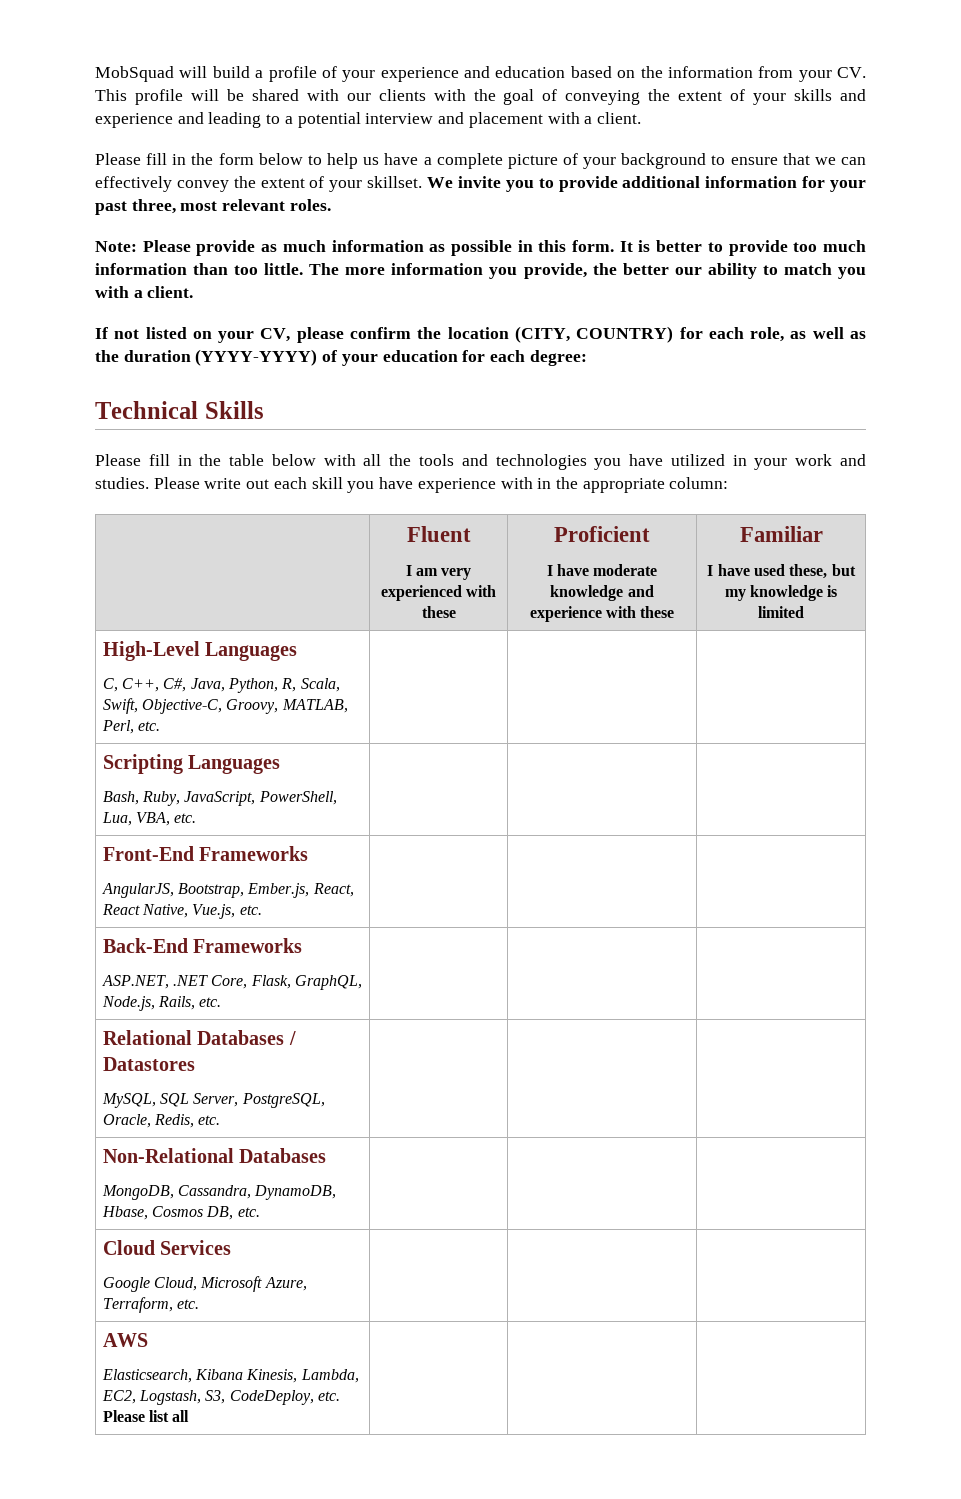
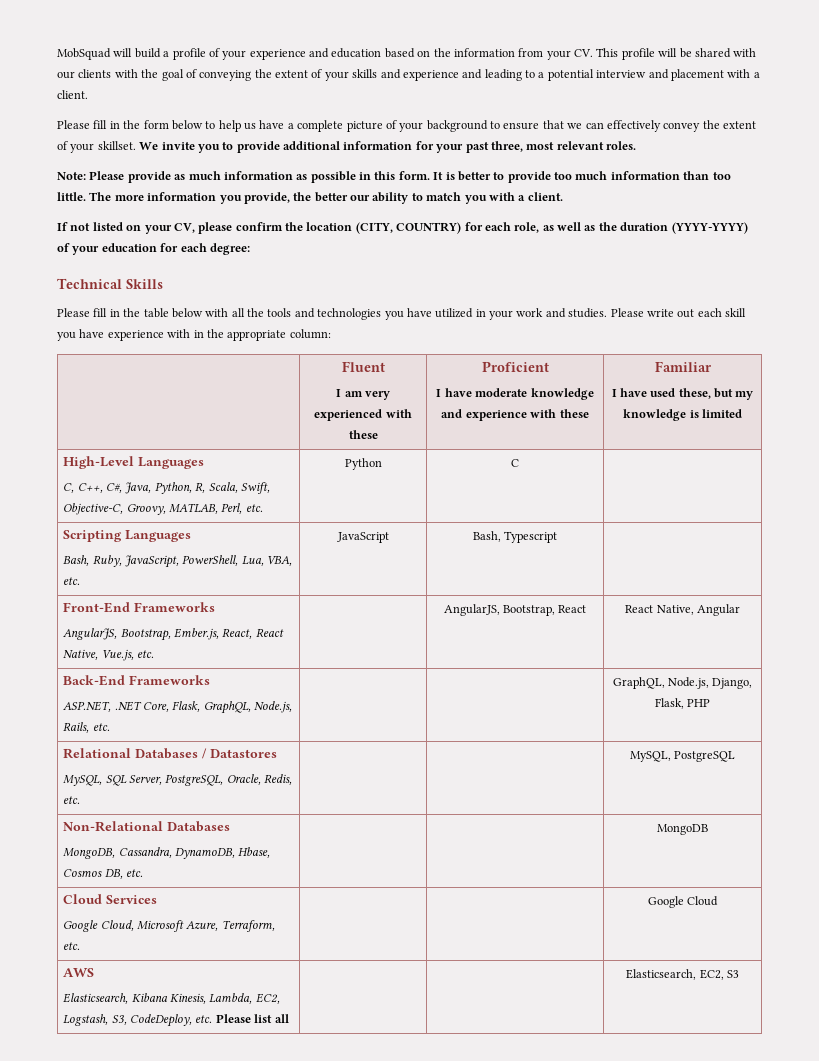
(161, 726) | -> [344,458,382,470] [511,459,519,467] Python | C
(197, 818) | -> [336,532,389,543] [472,531,558,543] JavaScript | Bash, Typescript
(262, 910) | -> [443,604,587,616] [625,604,740,616] AngularJS, Bootstrap, React | React Native, Angular
(222, 1002) none -> [612,677,753,689] [654,698,711,709] GraphQL, Node.js, Django, Flask, PHP
(221, 1120) none -> [629,751,736,762] MySQL, PostgreSQL
(260, 1212) none -> [657,824,708,835] MongoDB
(200, 1304) none -> [647,896,719,908] Google Cloud
(190, 1416) none -> [626,969,739,980] Elasticsearch, EC2, S3

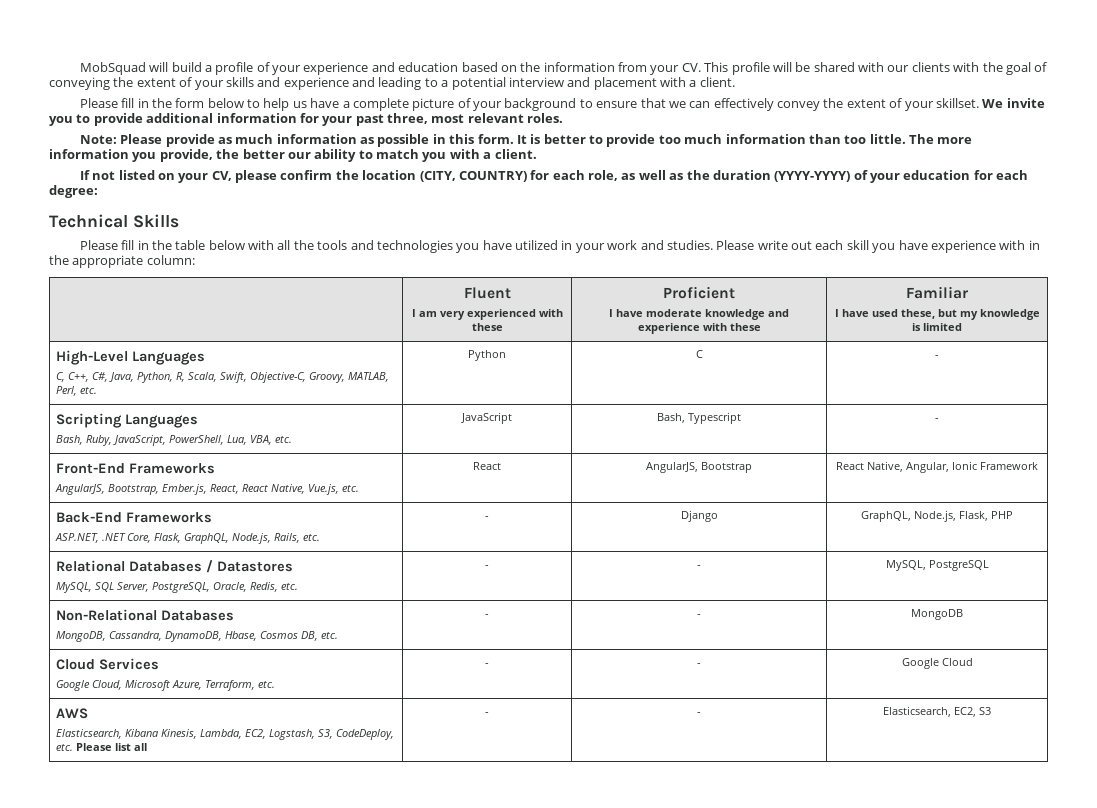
(519, 463) none -> [935,355,939,358] -
(558, 537) none -> [935,418,939,421] -
[443,604,587,616] [625,604,740,616] | AngularJS, Bootstrap, React | React Native, Angular -> [473,462,501,470] [646,462,752,473] [836,461,1038,473] React | AngularJS, Bootstrap | React Native, Angular, Ionic Framework
[612,677,753,689] | | GraphQL, Node.js, Django, -> [485,516,489,519] [680,510,718,522] [861,510,956,522] - | Django | GraphQL, Node.js,
(81, 800) | -> [485,565,489,568] [697,565,701,568] - | -
(144, 873) | -> [485,614,489,617] [697,614,701,617] - | -
(81, 946) | -> [485,663,489,666] [697,663,701,666] - | -
(289, 1018) | -> [485,712,489,715] [697,712,701,715] - | -

